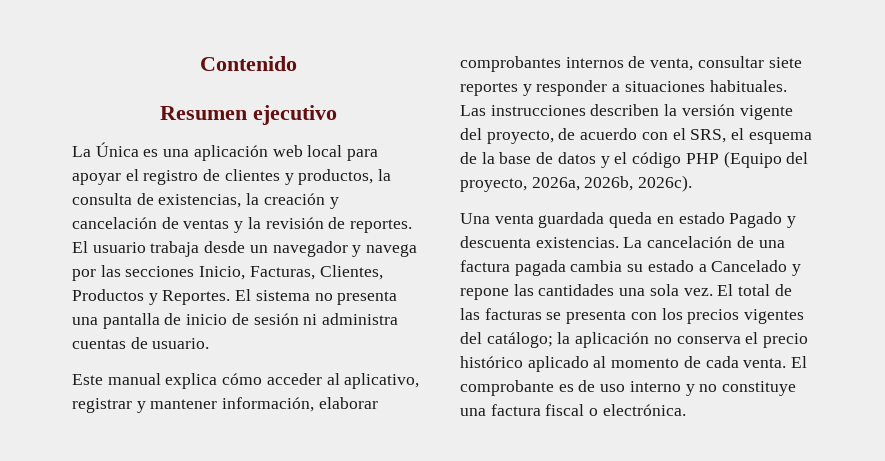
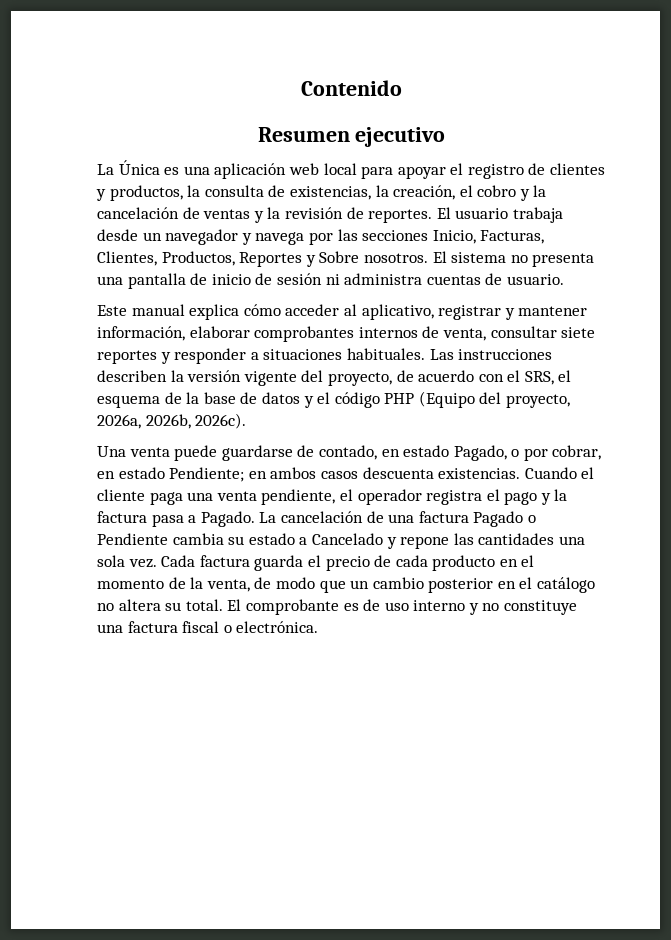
[263,193,339,209] creación y -> [393,185,547,201] creación, el cobro y la
[72,289,231,305] Productos y Reportes. -> [161,251,428,267] Productos, Reportes y Sobre nosotros.
[538,212,797,228] [460,236,619,248] guardada queda en estado Pagado y descuenta existencias. -> [174,445,602,461] [97,467,595,482] [97,489,568,505] [97,511,255,527] puede guardarse de contado, en estado Pagado, o por cobrar, en estado Pendiente; en ambos casos descuenta existencias. Cuando el cliente paga una venta pendiente, el operador registra el pago y la factura pasa a Pagado.
[514,260,566,276] pagada -> [473,511,536,527] [97,533,168,545] Pagado o Pendiente
[717,284,792,296] [460,308,805,324] [460,332,809,348] [460,356,787,372] El total de las facturas se presenta con los precios vigentes del catálogo; la aplicación no conserva el precio histórico aplicado al momento de cada venta. -> [161,555,535,571] [97,577,596,593] [97,599,223,611] Cada factura guarda el precio de cada producto en el momento de la venta, de modo que un cambio posterior en el catálogo no altera su total.

